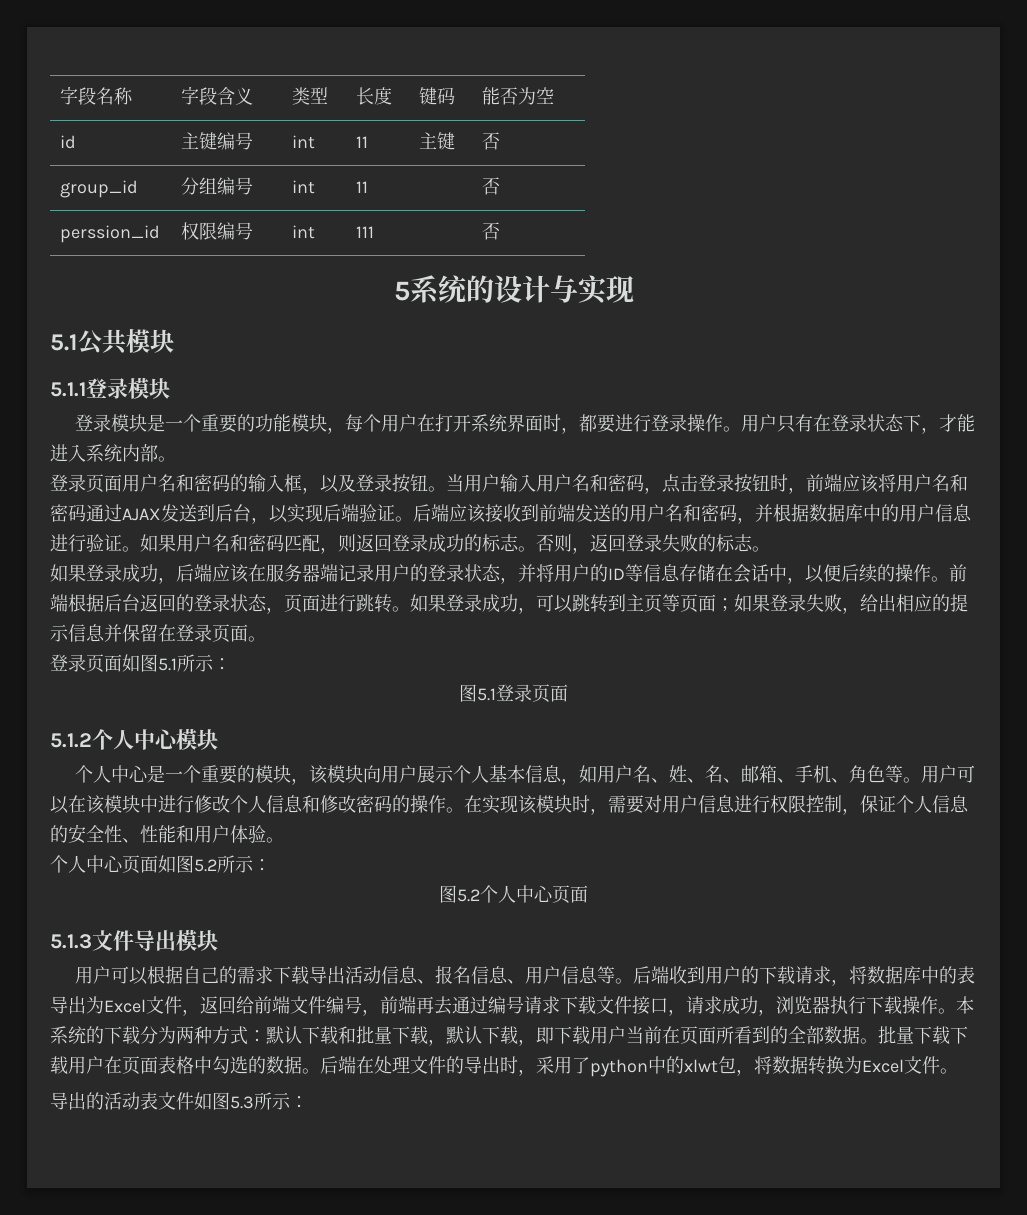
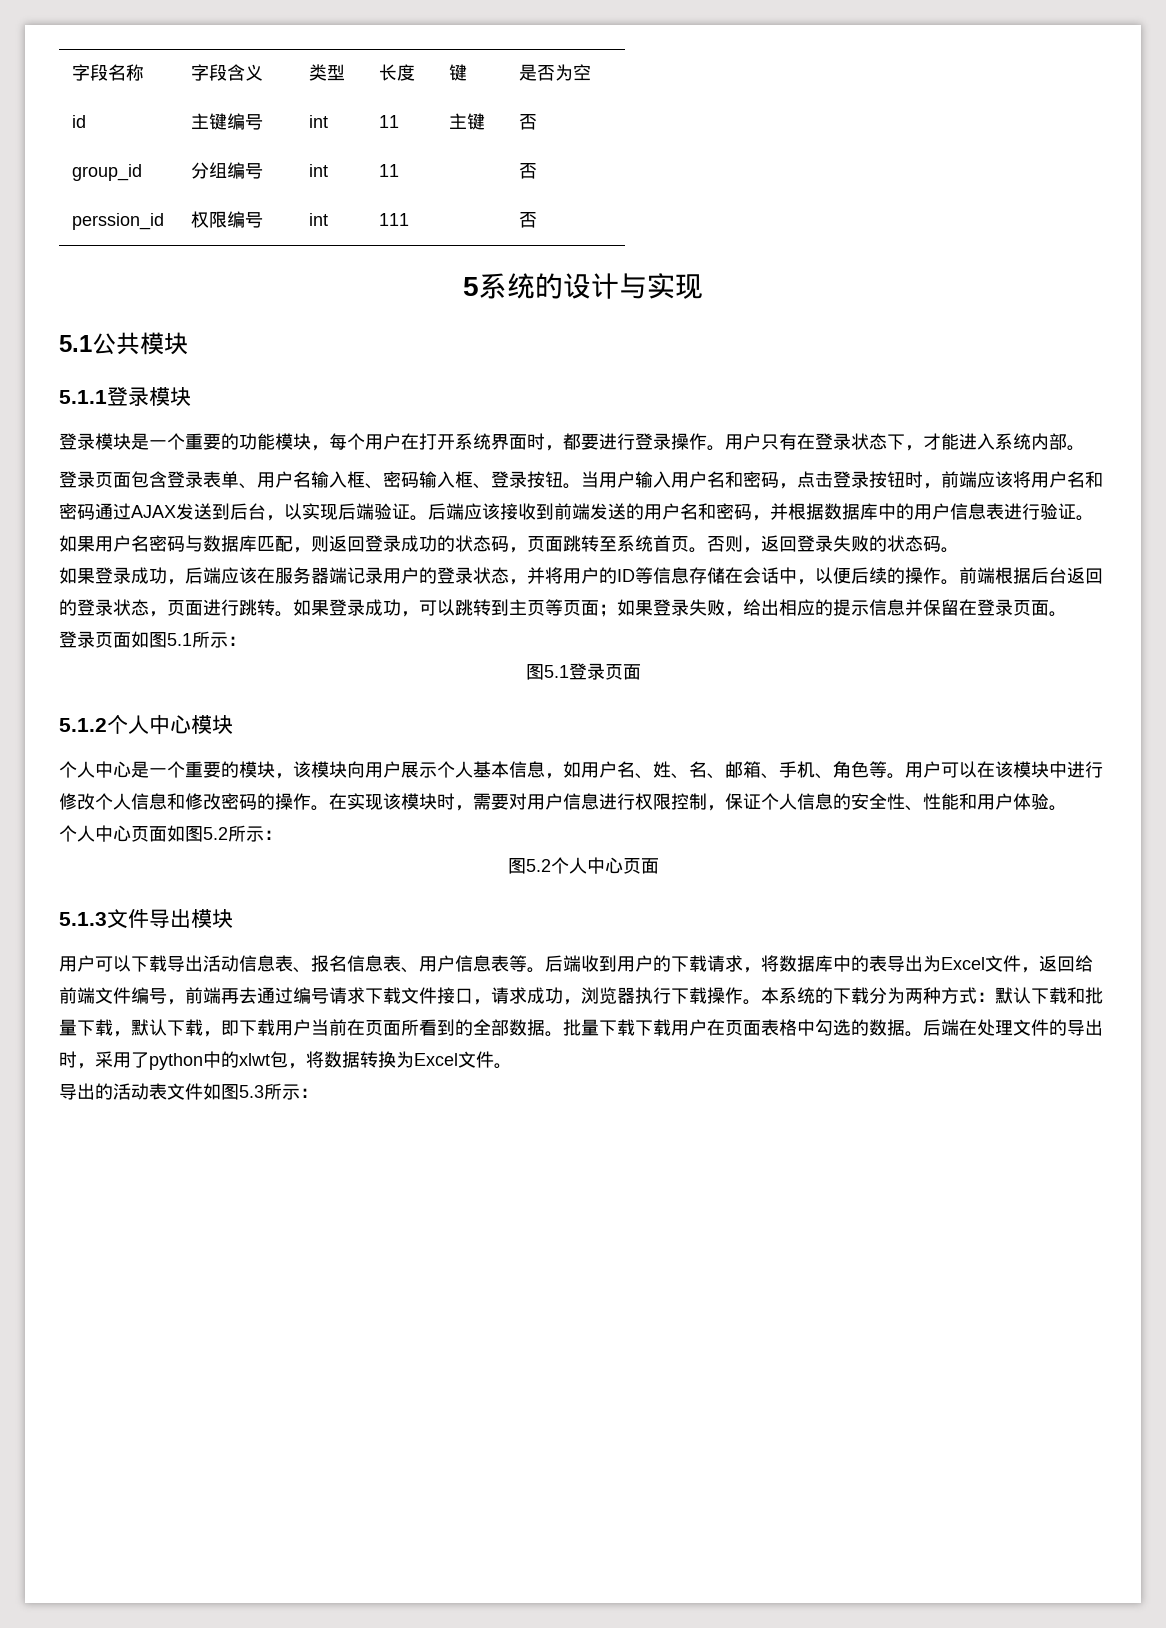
[437,87,456,105] [482,87,501,105] 码 | 能 -> [519,64,538,81] | 是
[122,474,356,494] 用户名和密码的输入框，以及 -> [131,471,491,489] 包含登录表单、用户名输入框、密码输入框、
(972, 513) none -> [986,503,1004,520] 表
[230,534,284,552] 和密码 -> [149,535,257,552] 密码与数据库
[482,534,519,552] 标志 -> [455,535,689,553] 状态码，页面跳转至系统首页
[716,534,753,552] 标志 -> [887,535,941,552] 状态码
[146,966,273,984] 根据自己的需求 -> (131, 963) none
(418, 975) none -> [275,955,293,972] 表
(508, 975) none -> [383,955,401,972] 表
(598, 975) none -> [491,955,509,972] 表

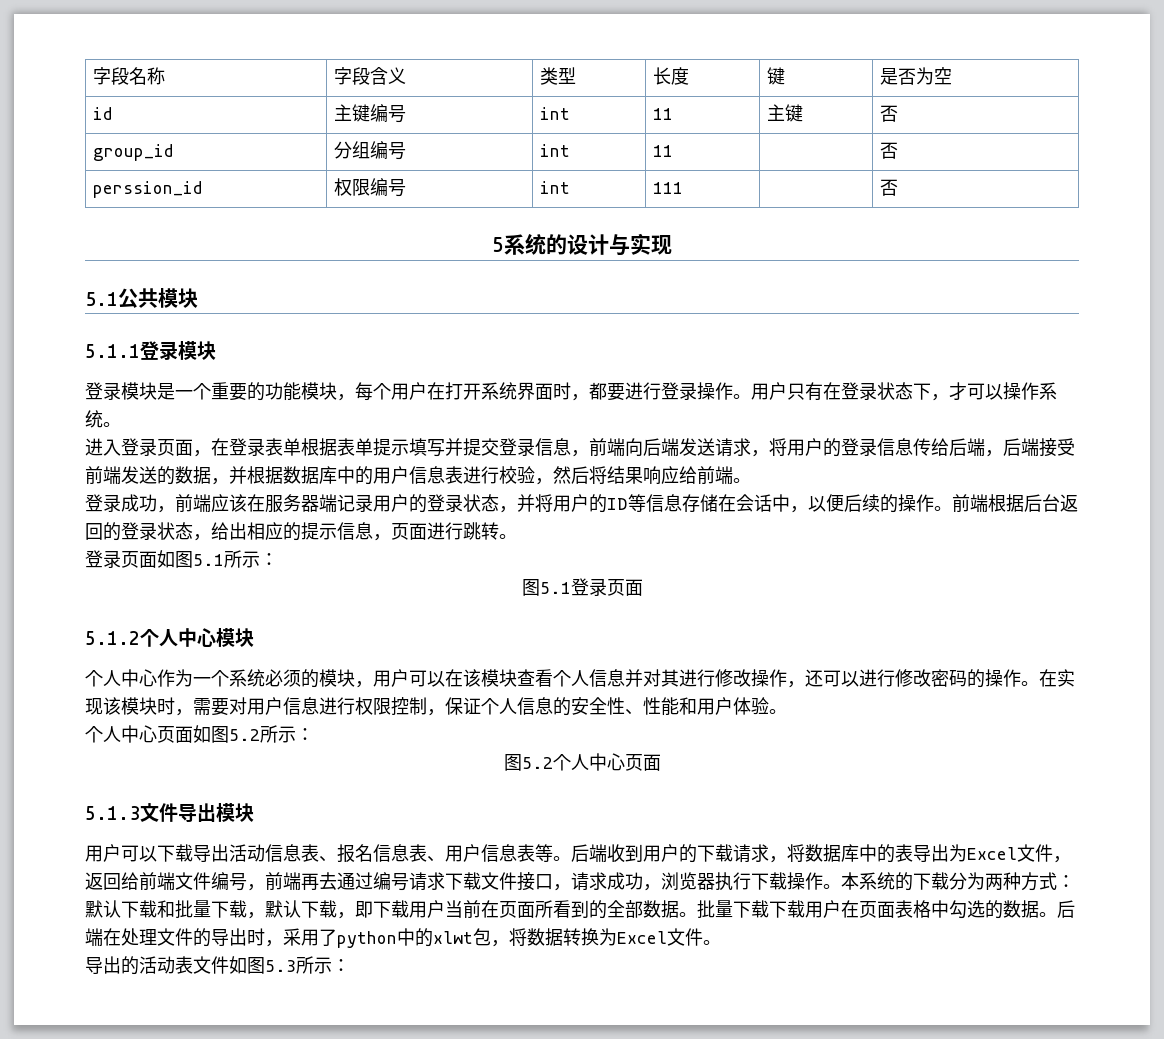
[941,433,1085,451] [59,471,167,488] 能进入系统内部。 // 登录页面包含 -> [967,382,1057,400] [85,410,121,428] [85,438,229,457] 可以操作系统。 // 进入登录页面，在
[239,471,1103,489] [59,503,752,521] 、用户名输入框、密码输入框、登录按钮。当用户输入用户名和密码，点击登录按钮时，前端应该将用户名和密码通过AJAX发送到后台，以实现后端验证。后端应该接收到前端发送的用户名和密码 -> [301,438,1075,457] [85,466,211,485] 根据表单提示填写并提交登录信息，前端向后端发送请求，将用户的登录信息传给后端，后端接受前端发送的数据
[1040,503,1094,521] [59,535,959,553] [59,567,203,585] 验证。如果用户名密码与数据库匹配，则返回登录成功的状态码，页面跳转至系统首页。否则，返回登录失败的状态码。 // 如果登录成功，后 -> [499,466,751,485] [85,494,193,513] 校验，然后将结果响应给前端。 // 登录成功，前
[167,599,743,617] 页面进行跳转。如果登录成功，可以跳转到主页等页面；如果登录失败， -> (211, 537) none
[905,599,1049,616] 并保留在登录页面 -> [373,522,499,541] ，页面进行跳转
[131,761,1103,779] [59,793,185,810] 是一个重要的模块，该模块向用户展示个人基本信息，如用户名、姓、名、邮箱、手机、角色等。用户可以在该模块中进行修改个人信息和 -> [157,669,895,688] 作为一个系统必须的模块，用户可以在该模块查看个人信息并对其进行修改操作，还可以进行

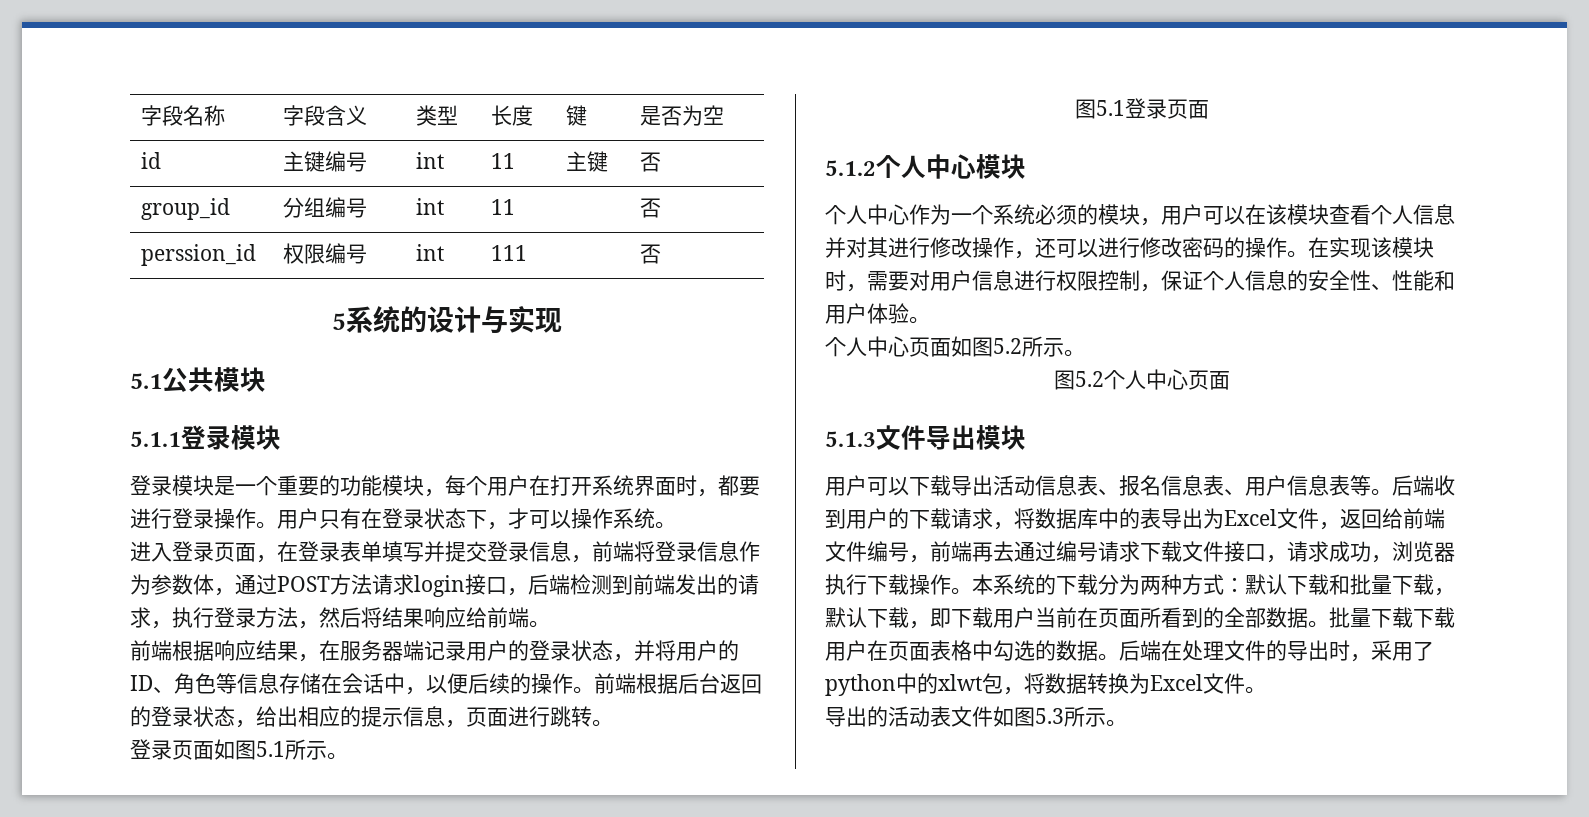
[301,438,409,456] 根据表单提示 -> (382, 551) none
[625,438,1075,457] [85,466,535,485] 向后端发送请求，将用户的登录信息传给后端，后端接受前端发送的数据，并根据数据库中的用户信息表进行校验 -> [634,541,760,562] [130,574,759,597] [130,607,298,629] 将登录信息作为参数体，通过POST方法请求login接口，后端检测到前端发出的请求，执行登录方法
[85,494,247,513] 登录成功，前端应该 -> [130,640,319,662] 前端根据响应结果，
(628, 504) none -> [153,673,216,694] 、角色
[260,553,278,566] ： -> [327,752,348,760] 。
[296,728,314,741] ： -> [1064,349,1085,357] 。
[332,959,350,972] ： -> [1106,719,1127,727] 。

